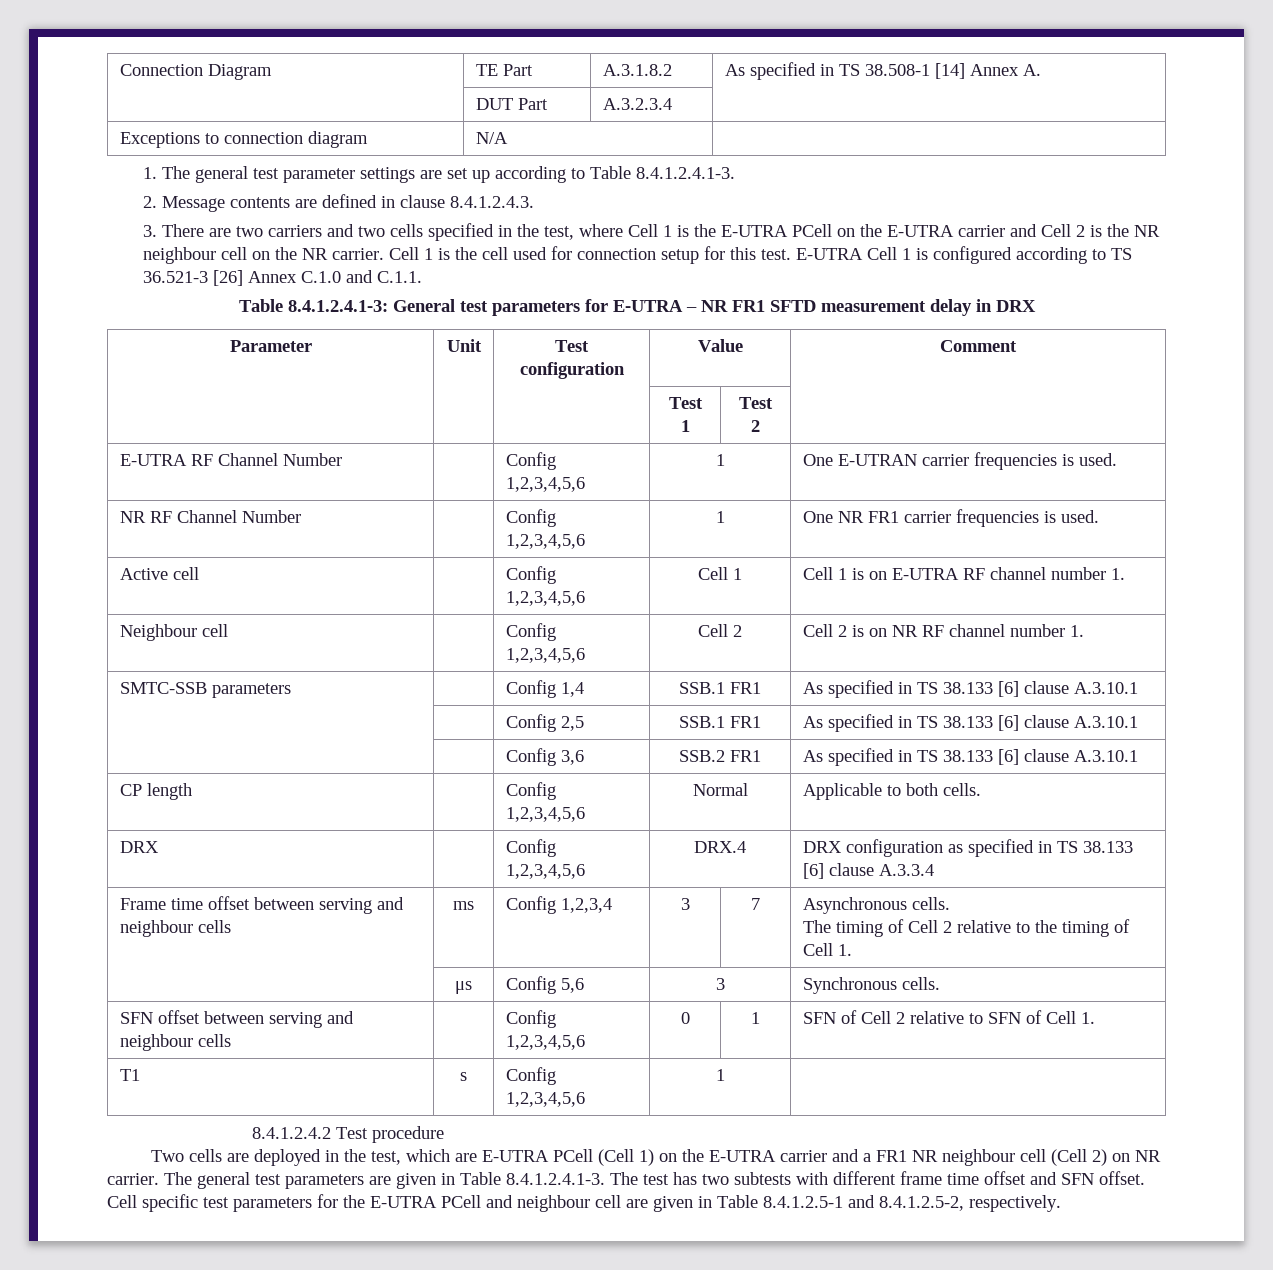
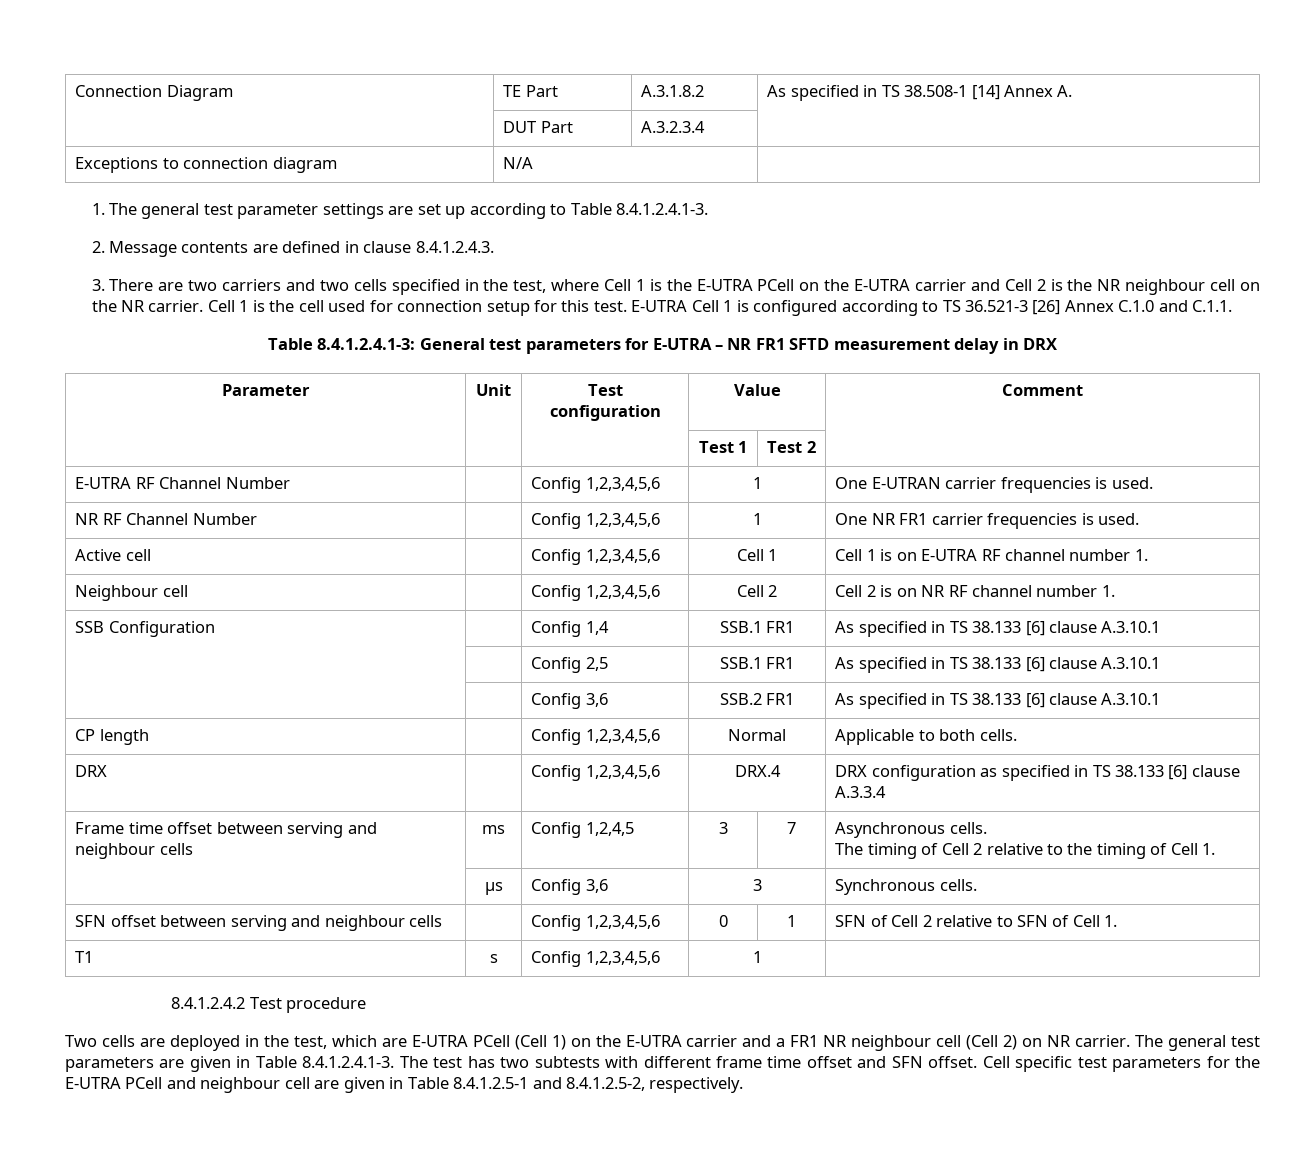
[119,682,291,698] SMTC-SSB parameters -> [75,621,215,637] SSB Configuration
[560,898,612,913] 1,2,3,4 -> [585,822,634,836] 1,2,4,5
[560,978,584,993] 5,6 -> [585,879,608,893] 3,6

